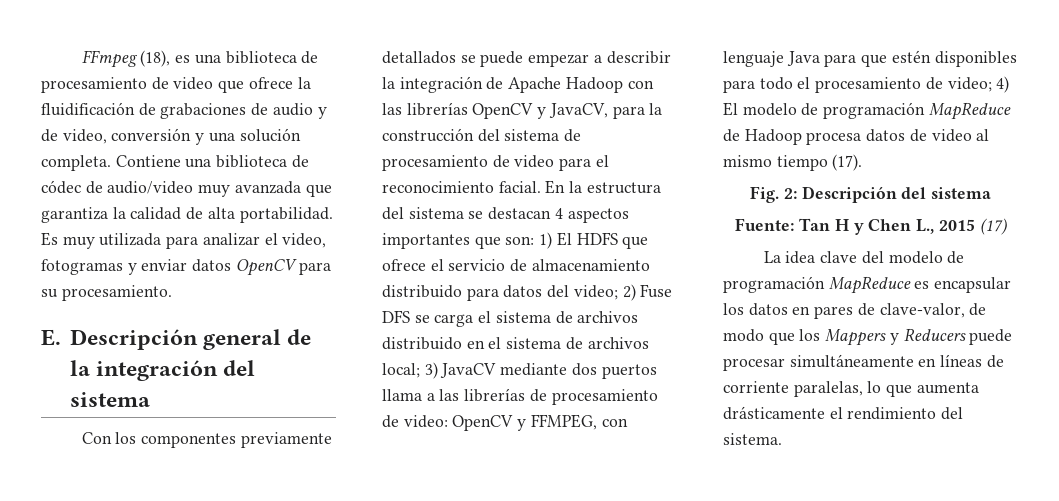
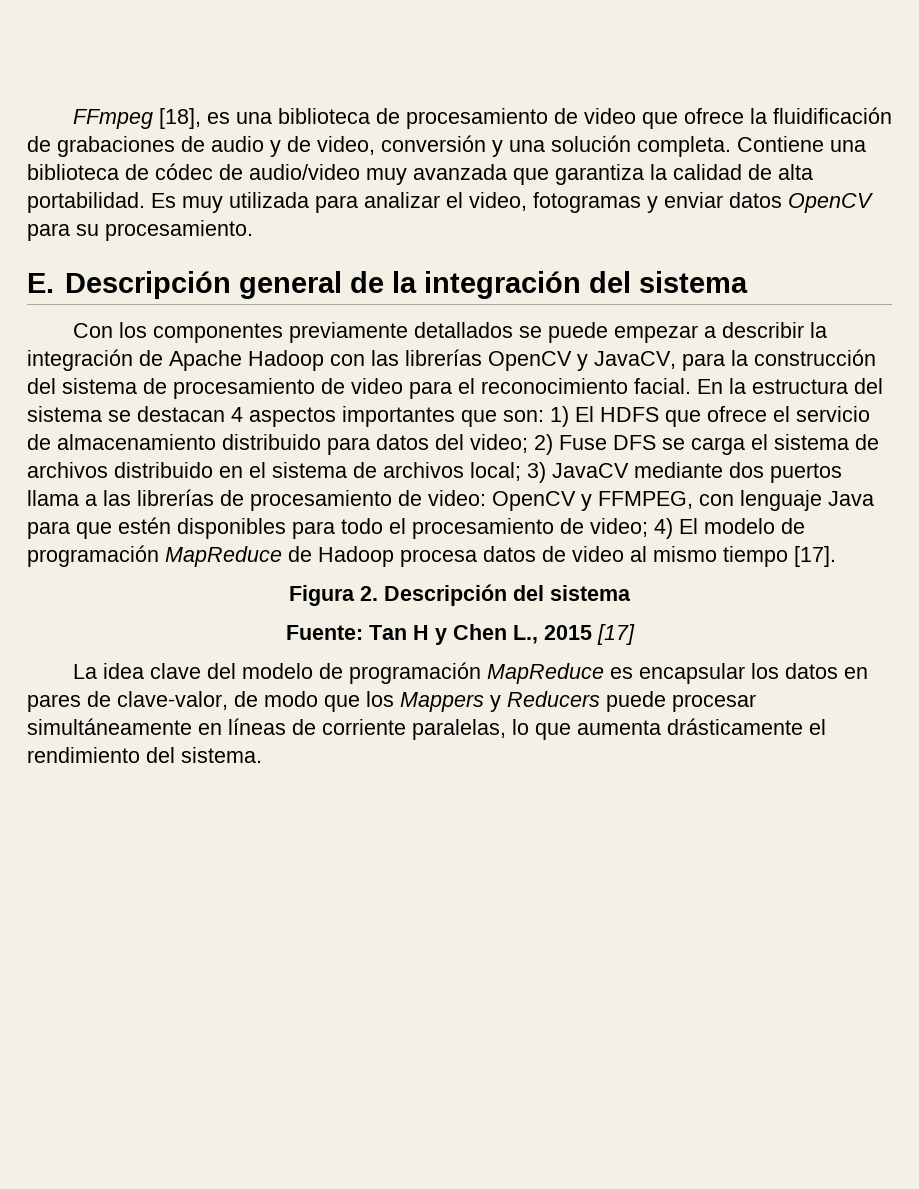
[140,50,171,67] (18), -> [158,108,201,129] [18],
[832,154,863,171] [750,186,797,203] (17). // Fig. 2: -> [794,546,836,567] [289,585,378,606] [17]. // Figura 2.
[979,218,1007,235] (17) -> [596,624,635,645] [17]

